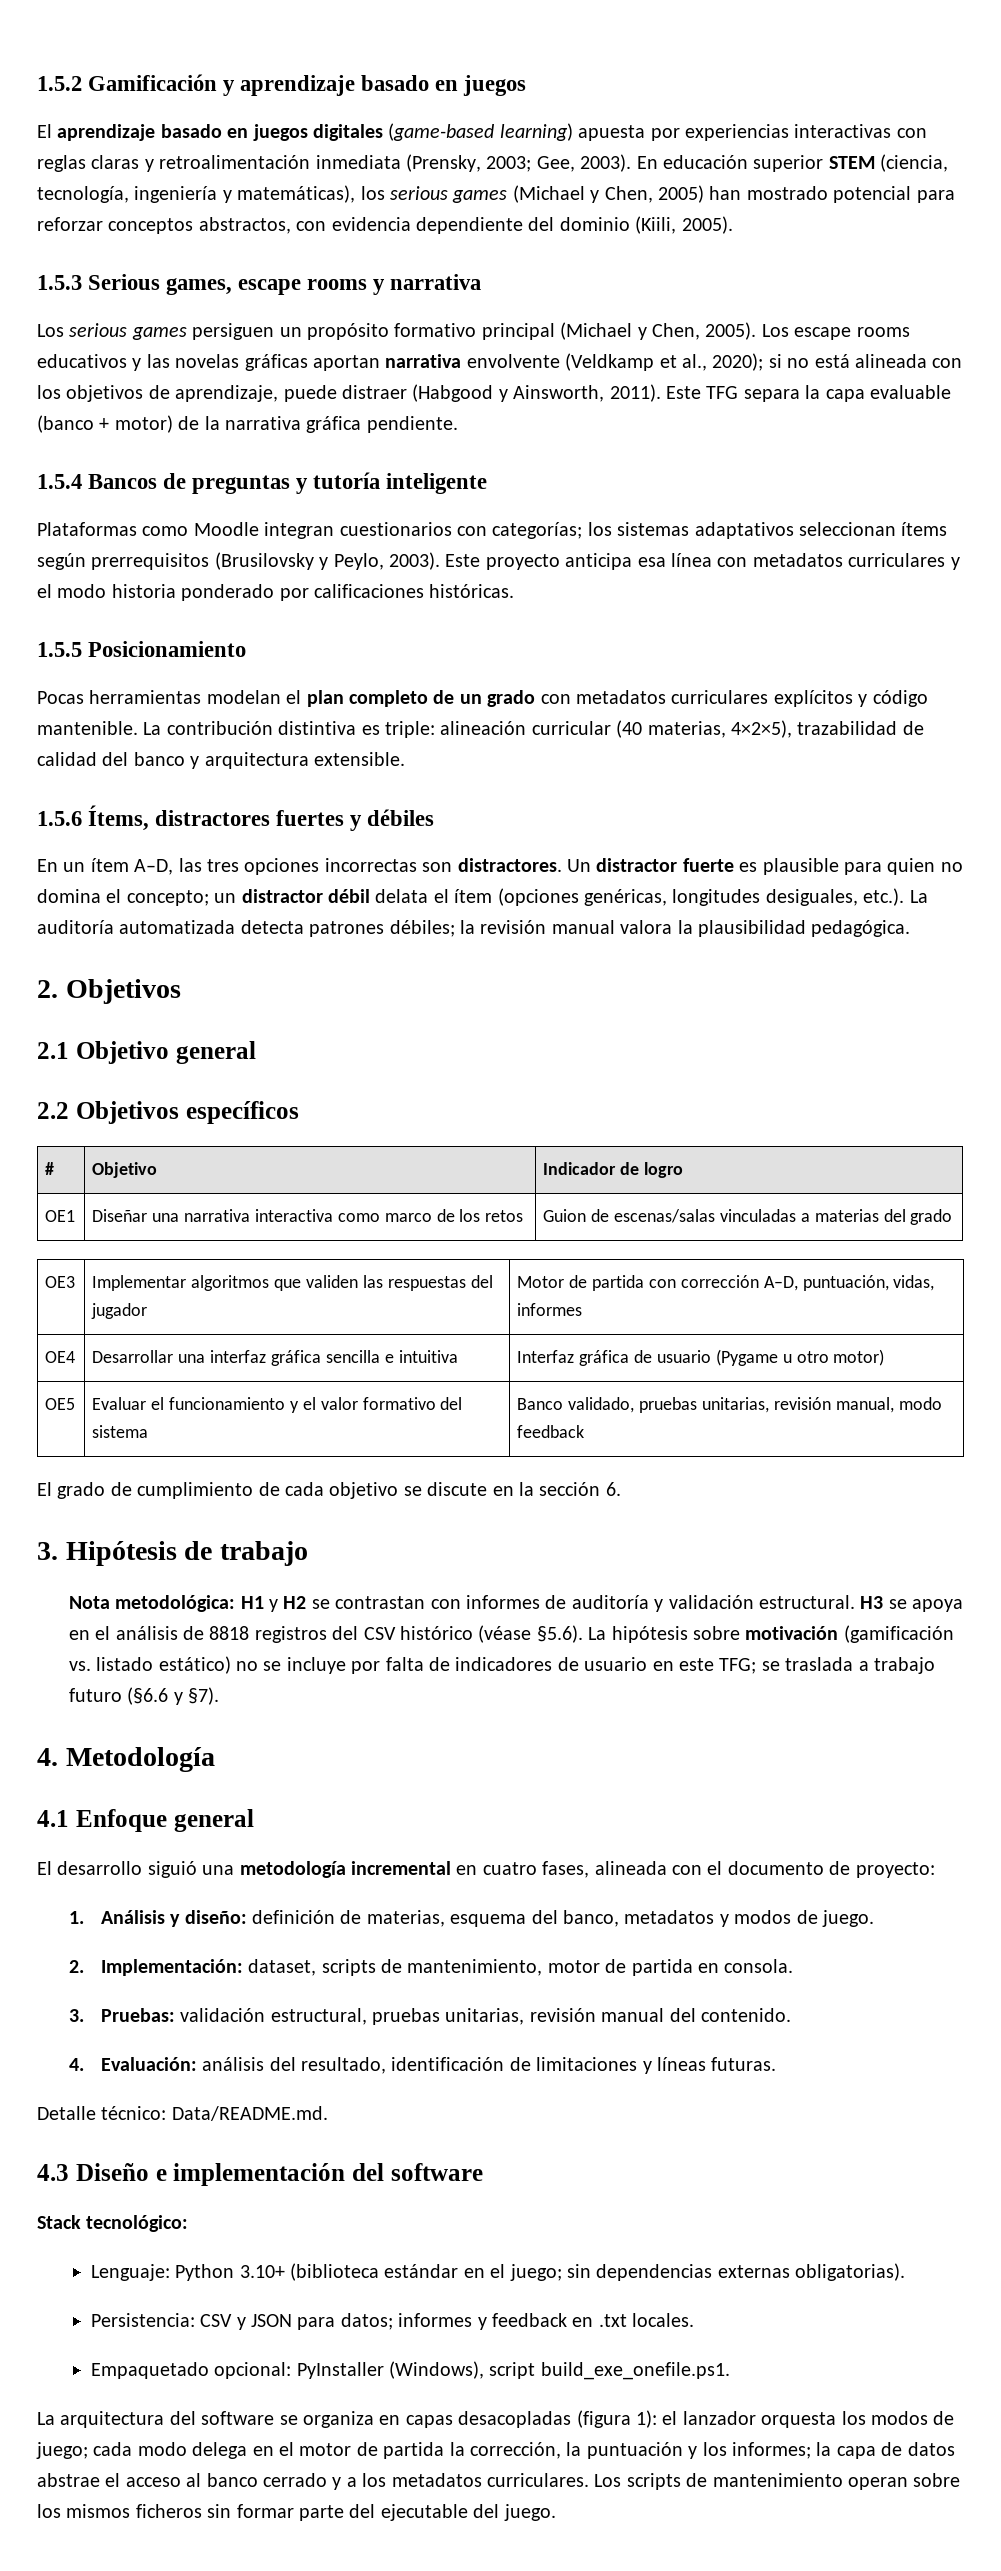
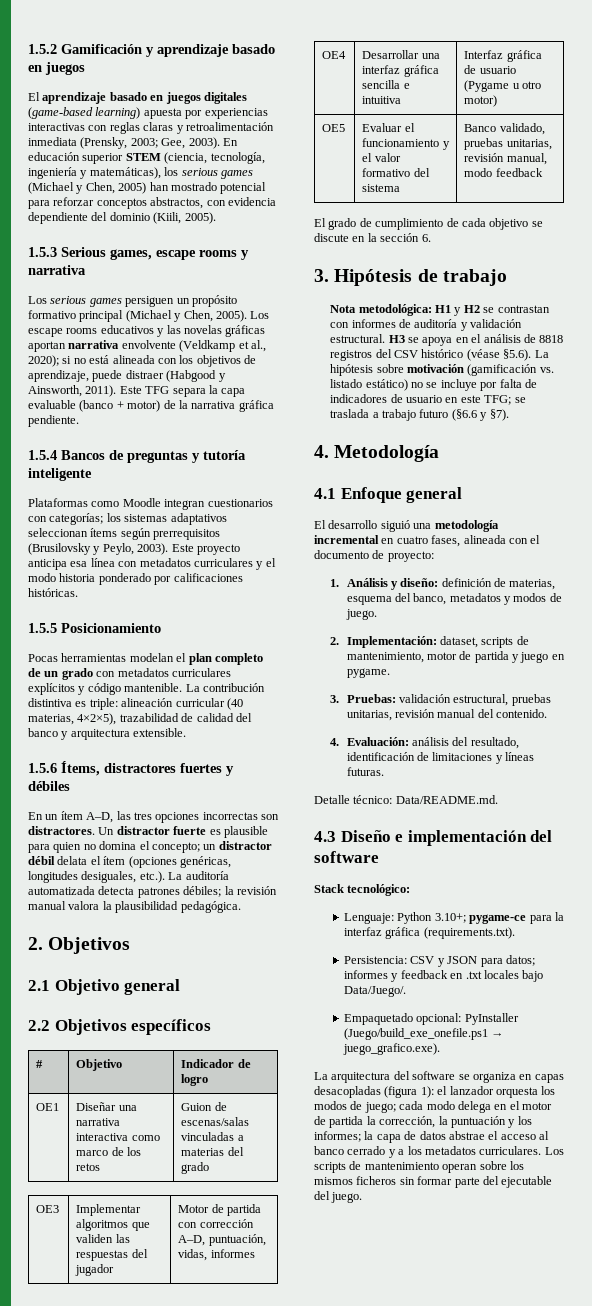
[697,1959,794,1973] en consola. -> [512,652,565,663] [346,668,390,678] y juego en pygame.
[239,2263,906,2281] 3.10+ (biblioteca estándar en el juego; sin dependencias externas obligatorias). -> [434,912,564,924] [344,927,515,939] 3.10+; pygame-ce para la interfaz gráfica (requirements.txt).
[632,2313,695,2327] locales. -> [483,970,544,982] [344,986,407,997] locales bajo Data/Juego/.
[389,2361,730,2380] (Windows), script build_exe_onefile.ps1. -> [344,1028,505,1040] [343,1043,441,1055] (Juego/build_exe_onefile.ps1 → juego_grafico.exe).

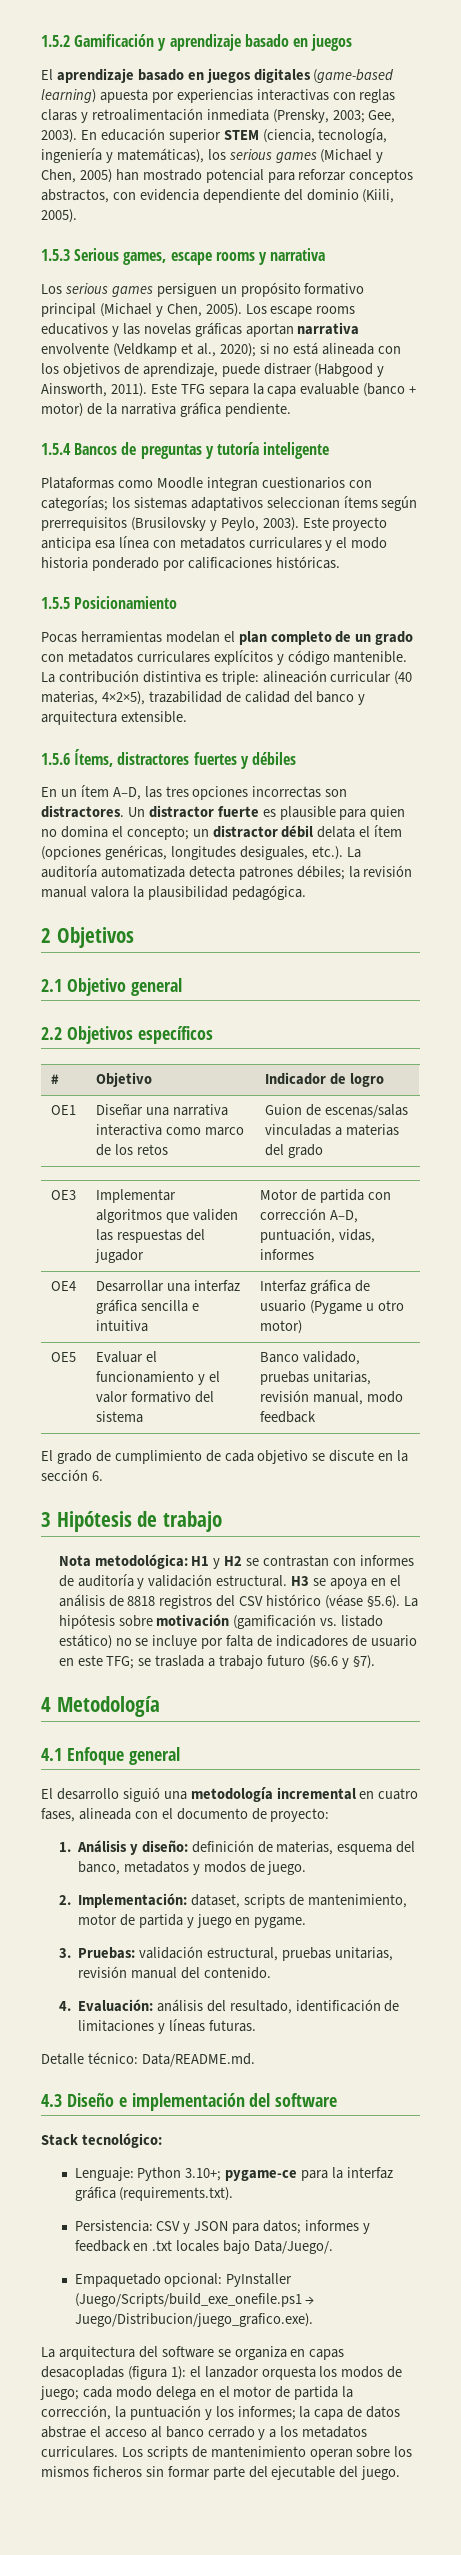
[28,937,43,950] 2. -> [41,928,51,943] 2
[314,269,329,282] 3. -> [41,1512,51,1527] 3
[314,445,329,458] 4. -> [41,1697,51,1712] 4
[344,1028,505,1040] [343,1043,441,1055] (Juego/build_exe_onefile.ps1 → juego_grafico.exe). -> [74,2293,315,2307] [74,2313,313,2327] (Juego/Scripts/build_exe_onefile.ps1 → Juego/Distribucion/juego_grafico.exe).

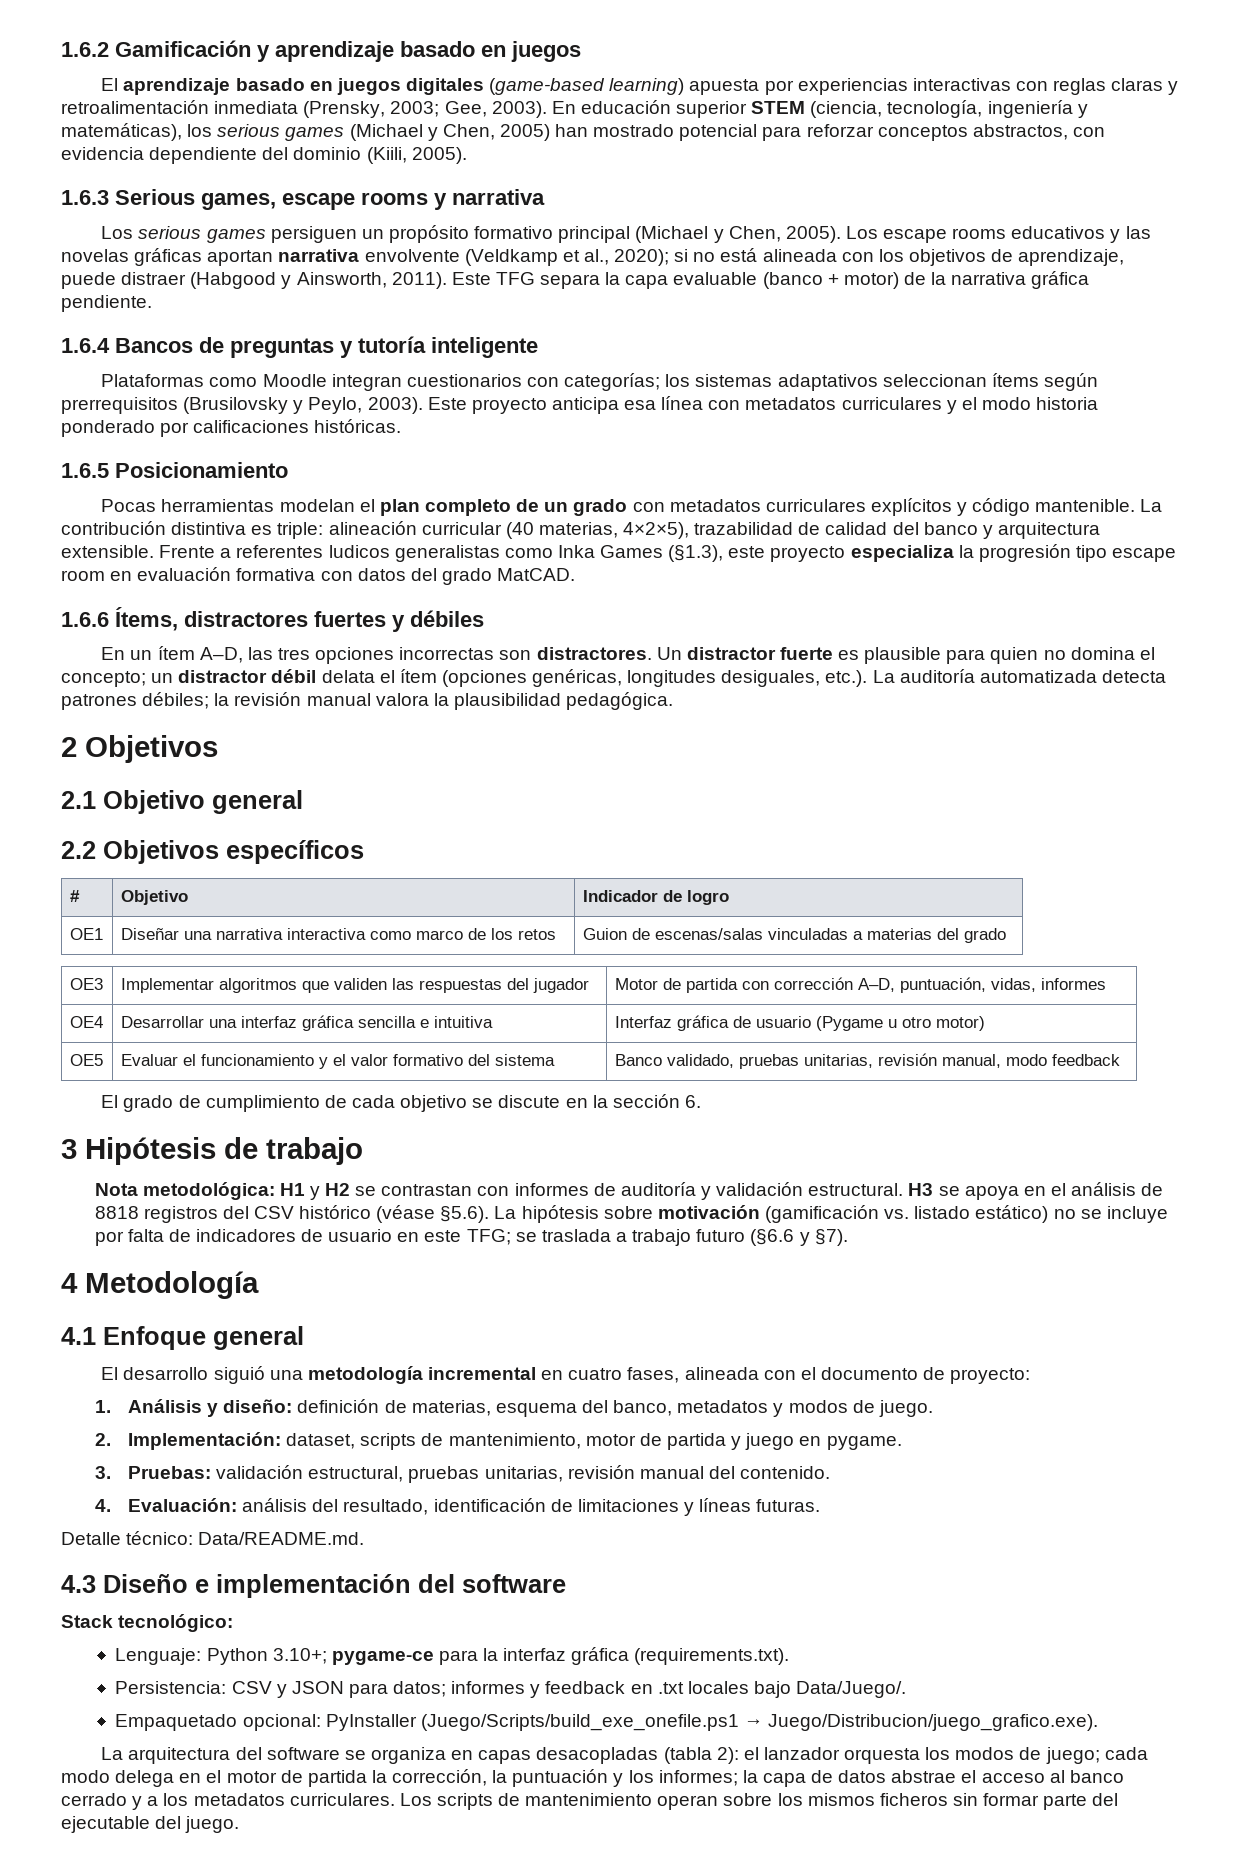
[41,35,70,47] 1.5.2 -> [61,42,109,57] 1.6.2
[41,249,70,261] 1.5.3 -> [61,190,109,205] 1.6.3
[41,443,71,455] 1.5.4 -> [61,338,110,353] 1.6.4
[41,597,70,609] 1.5.5 -> [61,463,109,478] 1.6.5
[41,753,70,765] // 1.5.6 -> [159,544,1177,562] [61,567,576,585] [61,612,109,627] Frente a referentes ludicos generalistas como Inka Games (§1.3), este proyecto especializa la progresión tipo escape room en evaluación formativa con datos del grado MatCAD. // 1.6.6
[127,2366,186,2380] (figura 1): -> [663,1747,739,1764] (tabla 2):

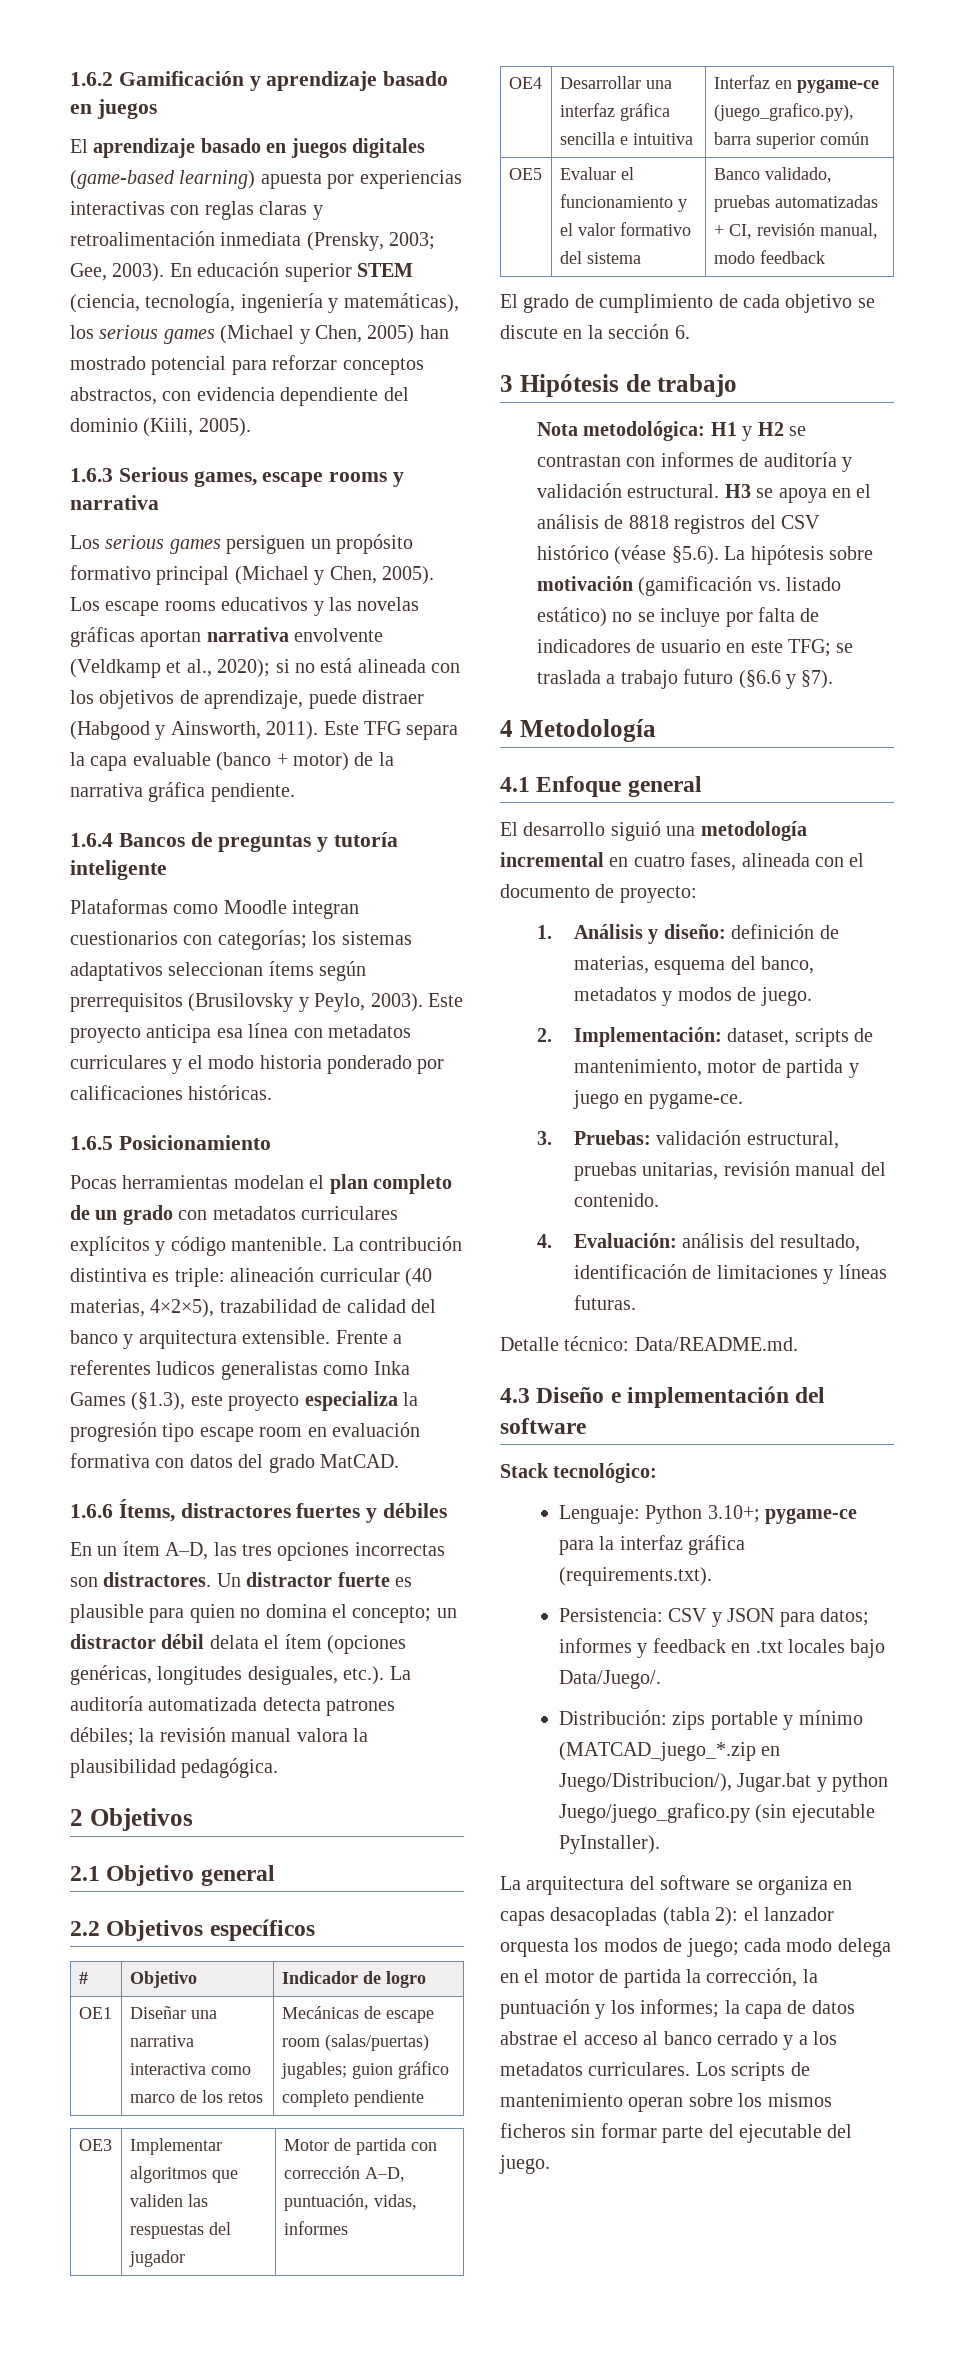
[582,928,1006,943] Guion de escenas/salas vinculadas a materias del grado -> [281,2006,434,2023] [281,2034,429,2051] [280,2061,449,2079] [281,2090,424,2107] Mecánicas de escape room (salas/puertas) jugables; guion gráfico completo pendiente
[676,1015,985,1031] gráfica de usuario (Pygame u otro motor) -> [774,79,879,93] [713,103,854,121] [713,132,869,149] en pygame-ce (juego_grafico.py), barra superior común
[803,1054,873,1068] unitarias, -> [774,195,878,208] [713,224,752,239] automatizadas + CI,
[826,1436,902,1450] pygame. -> [648,1093,743,1109] pygame-ce.
[115,1714,1099,1731] Empaquetado opcional: PyInstaller (Juego/Scripts/build_exe_onefile.ps1 → Juego/Distribucion/juego_grafico.exe). -> [559,1710,863,1730] [559,1742,781,1761] [559,1773,889,1792] [559,1803,875,1823] [559,1835,661,1854] Distribución: zips portable y mínimo (MATCAD_juego_*.zip en Juego/Distribucion/), Jugar.bat y python Juego/juego_grafico.py (sin ejecutable PyInstaller).

